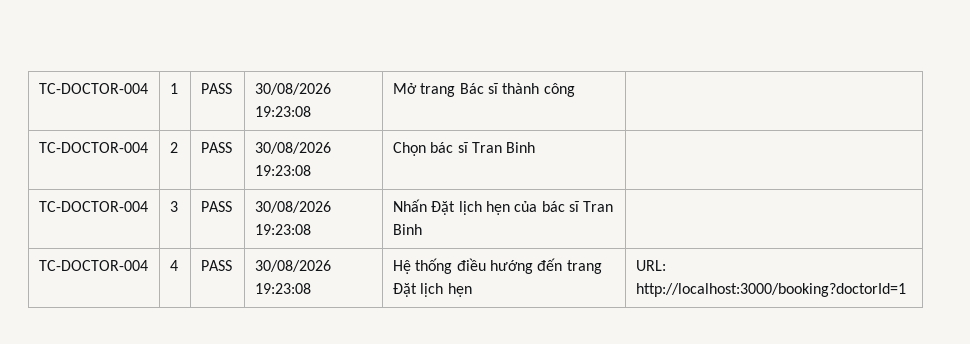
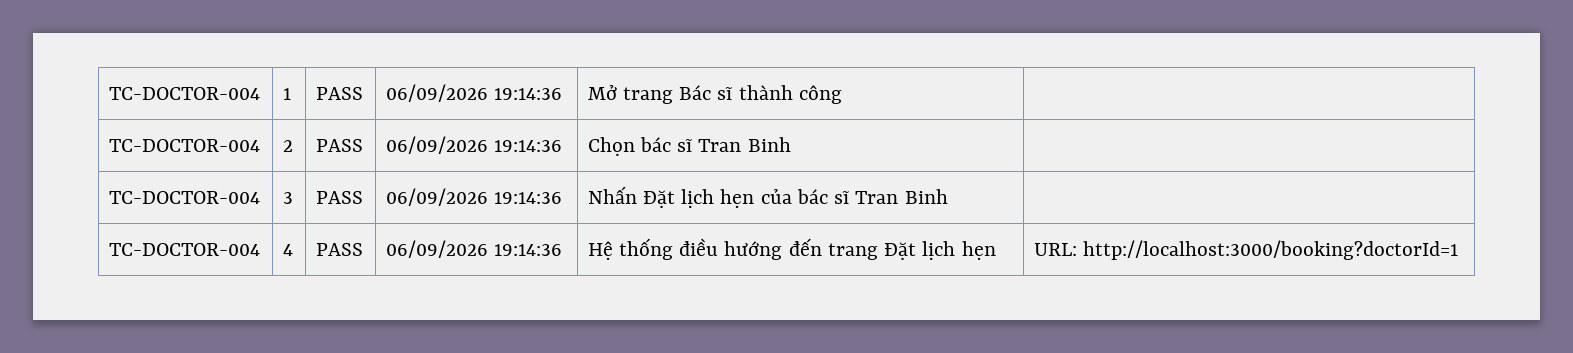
[254,83,331,95] [254,106,311,117] 30/08/2026 19:23:08 -> [385,84,563,102] 06/09/2026 19:14:36
[254,142,331,154] [254,165,311,176] 30/08/2026 19:23:08 -> [385,136,563,154] 06/09/2026 19:14:36
[254,201,331,213] [254,224,311,235] 30/08/2026 19:23:08 -> [385,188,563,206] 06/09/2026 19:14:36
[254,260,331,272] [254,283,311,294] 30/08/2026 19:23:08 -> [385,240,563,258] 06/09/2026 19:14:36

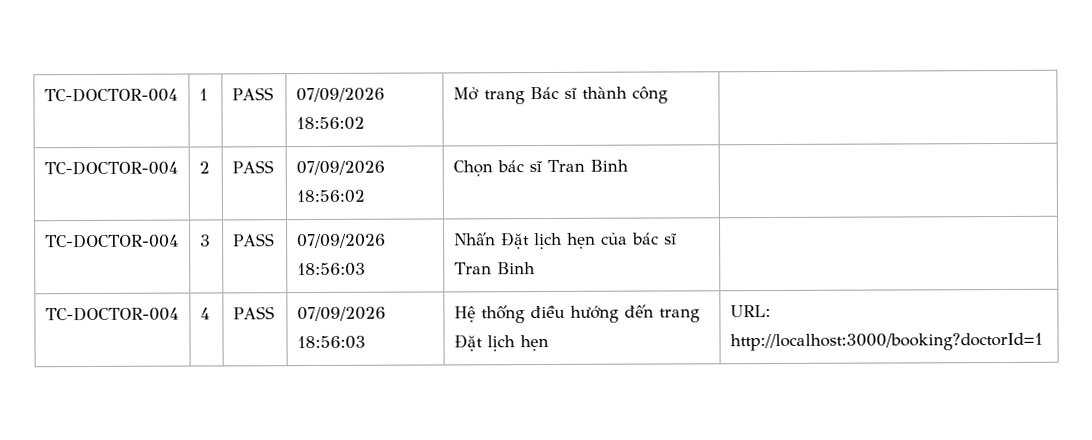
[385,84,563,102] 06/09/2026 19:14:36 -> [295,87,385,103] [295,116,365,131] 07/09/2026 18:56:02
[385,136,563,154] 06/09/2026 19:14:36 -> [295,160,385,176] [295,189,365,204] 07/09/2026 18:56:02
[385,188,563,206] 06/09/2026 19:14:36 -> [296,233,386,249] [296,262,366,277] 07/09/2026 18:56:03
[385,240,563,258] 06/09/2026 19:14:36 -> [296,306,386,322] [296,335,366,350] 07/09/2026 18:56:03

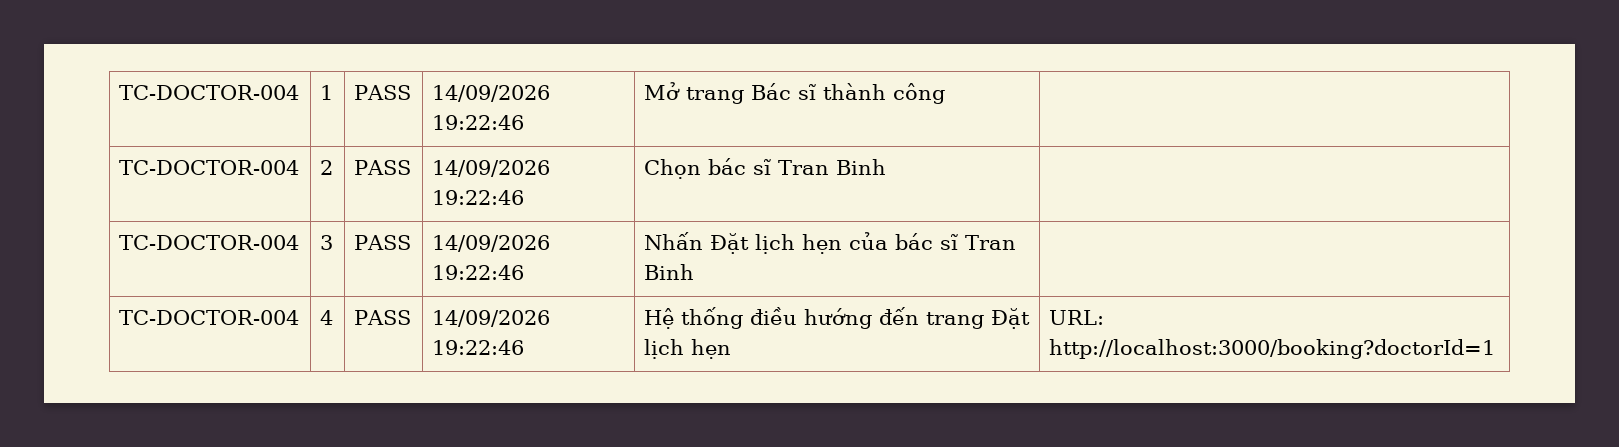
[295,87,385,103] [295,116,365,131] 07/09/2026 18:56:02 -> [432,85,551,102] [432,115,525,130] 14/09/2026 19:22:46
[295,160,385,176] [295,189,365,204] 07/09/2026 18:56:02 -> [432,160,551,177] [432,190,525,205] 14/09/2026 19:22:46
[296,233,386,249] [296,262,366,277] 07/09/2026 18:56:03 -> [432,235,551,252] [432,265,525,280] 14/09/2026 19:22:46
[296,306,386,322] [296,335,366,350] 07/09/2026 18:56:03 -> [432,310,551,327] [432,340,525,355] 14/09/2026 19:22:46

